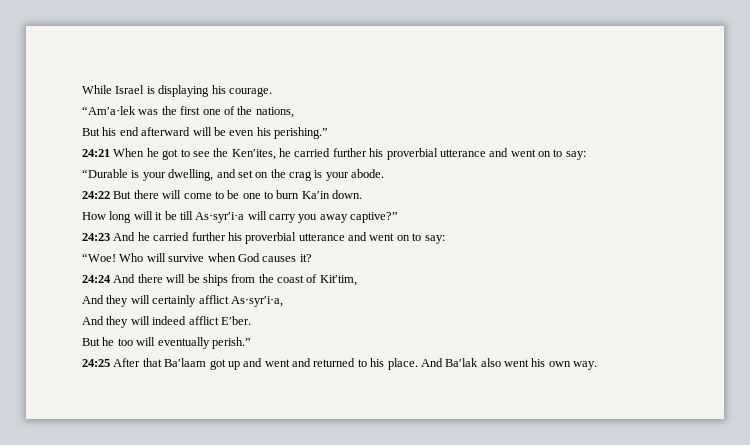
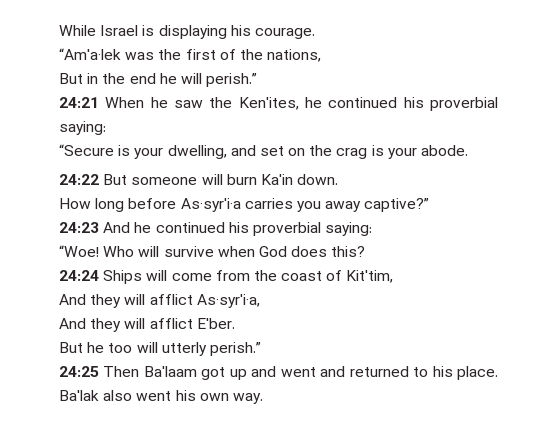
[202,109,221,115] one -> (216, 54) none
[102,127,328,139] [82,148,586,160] [82,169,128,178] his end afterward will be even his perishing.” // 24:21 When he got to see the Ken′ites, he carried further his proverbial utterance and went on to say: // “Durable -> [87,73,258,87] [59,97,498,111] [59,121,106,135] [59,144,114,156] in the end he will perish.” // 24:21 When he saw the Ken′ites, he continued his proverbial saying: // “Secure
[133,190,273,199] there will come to be one to -> [131,174,223,185] someone will
[133,211,296,223] will it be till As·syr′i·a will carry -> [128,198,293,212] before As·syr′i·a carries
[153,232,445,244] carried further his proverbial utterance and went on to say: -> [155,222,373,236] continued his proverbial saying:
[262,254,312,262] causes it? -> [291,246,366,257] does this?
[113,274,228,286] And there will be ships -> [103,270,212,284] Ships will come
[152,295,197,307] certainly -> (146, 299) none
[152,316,187,325] indeed -> (146, 323) none
[157,337,210,349] eventually -> [161,342,207,356] utterly
[113,358,162,367] After that -> [103,366,140,377] Then
[420,358,443,367] And -> (498, 373) none

